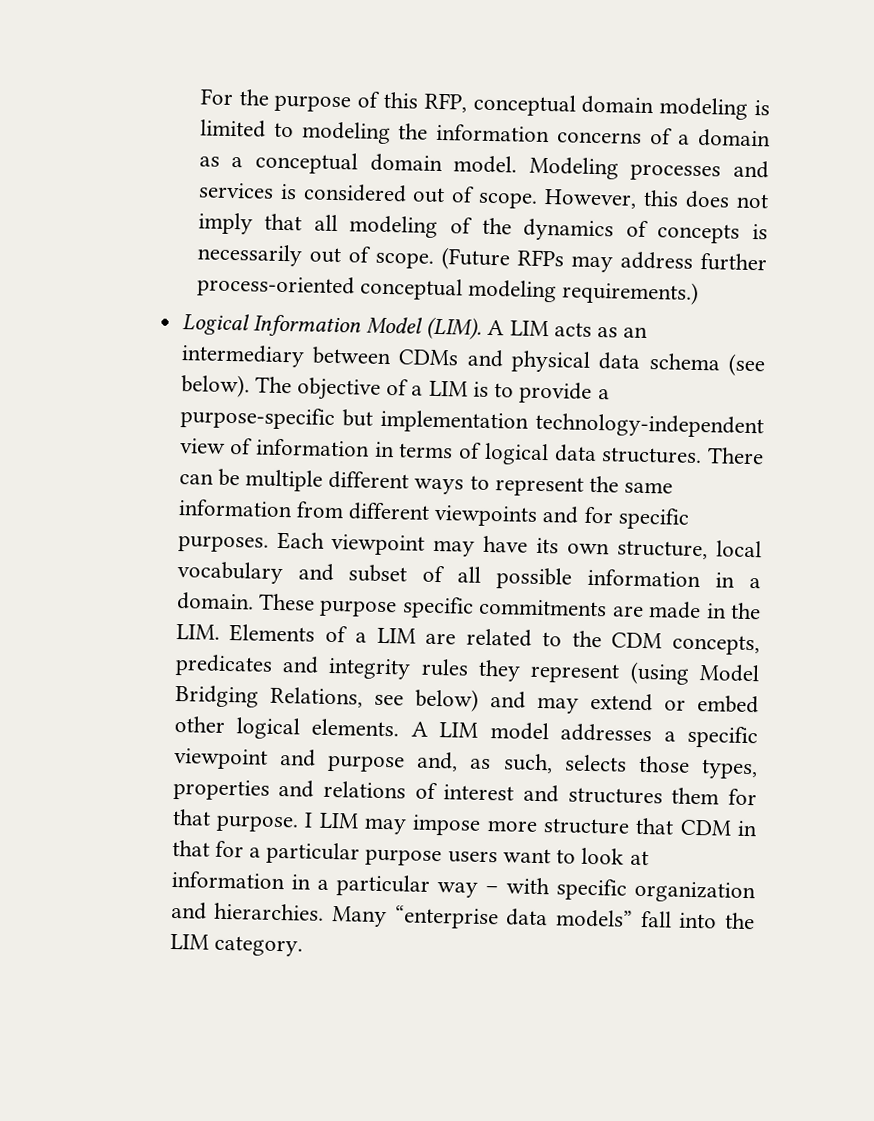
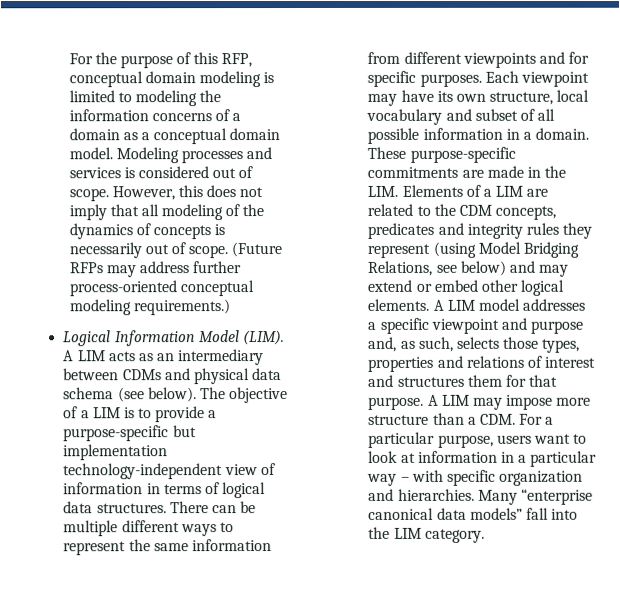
[319,596,474,619] purpose specific -> [409,146,516,163] purpose-specific
[304,812,314,828] I -> [427,394,439,406] A
[635,817,759,837] [171,839,443,867] that CDM in that for a particular purpose -> [432,412,555,425] [368,431,494,448] than a CDM. For a particular purpose,
(499, 917) none -> [368,507,435,520] canonical

